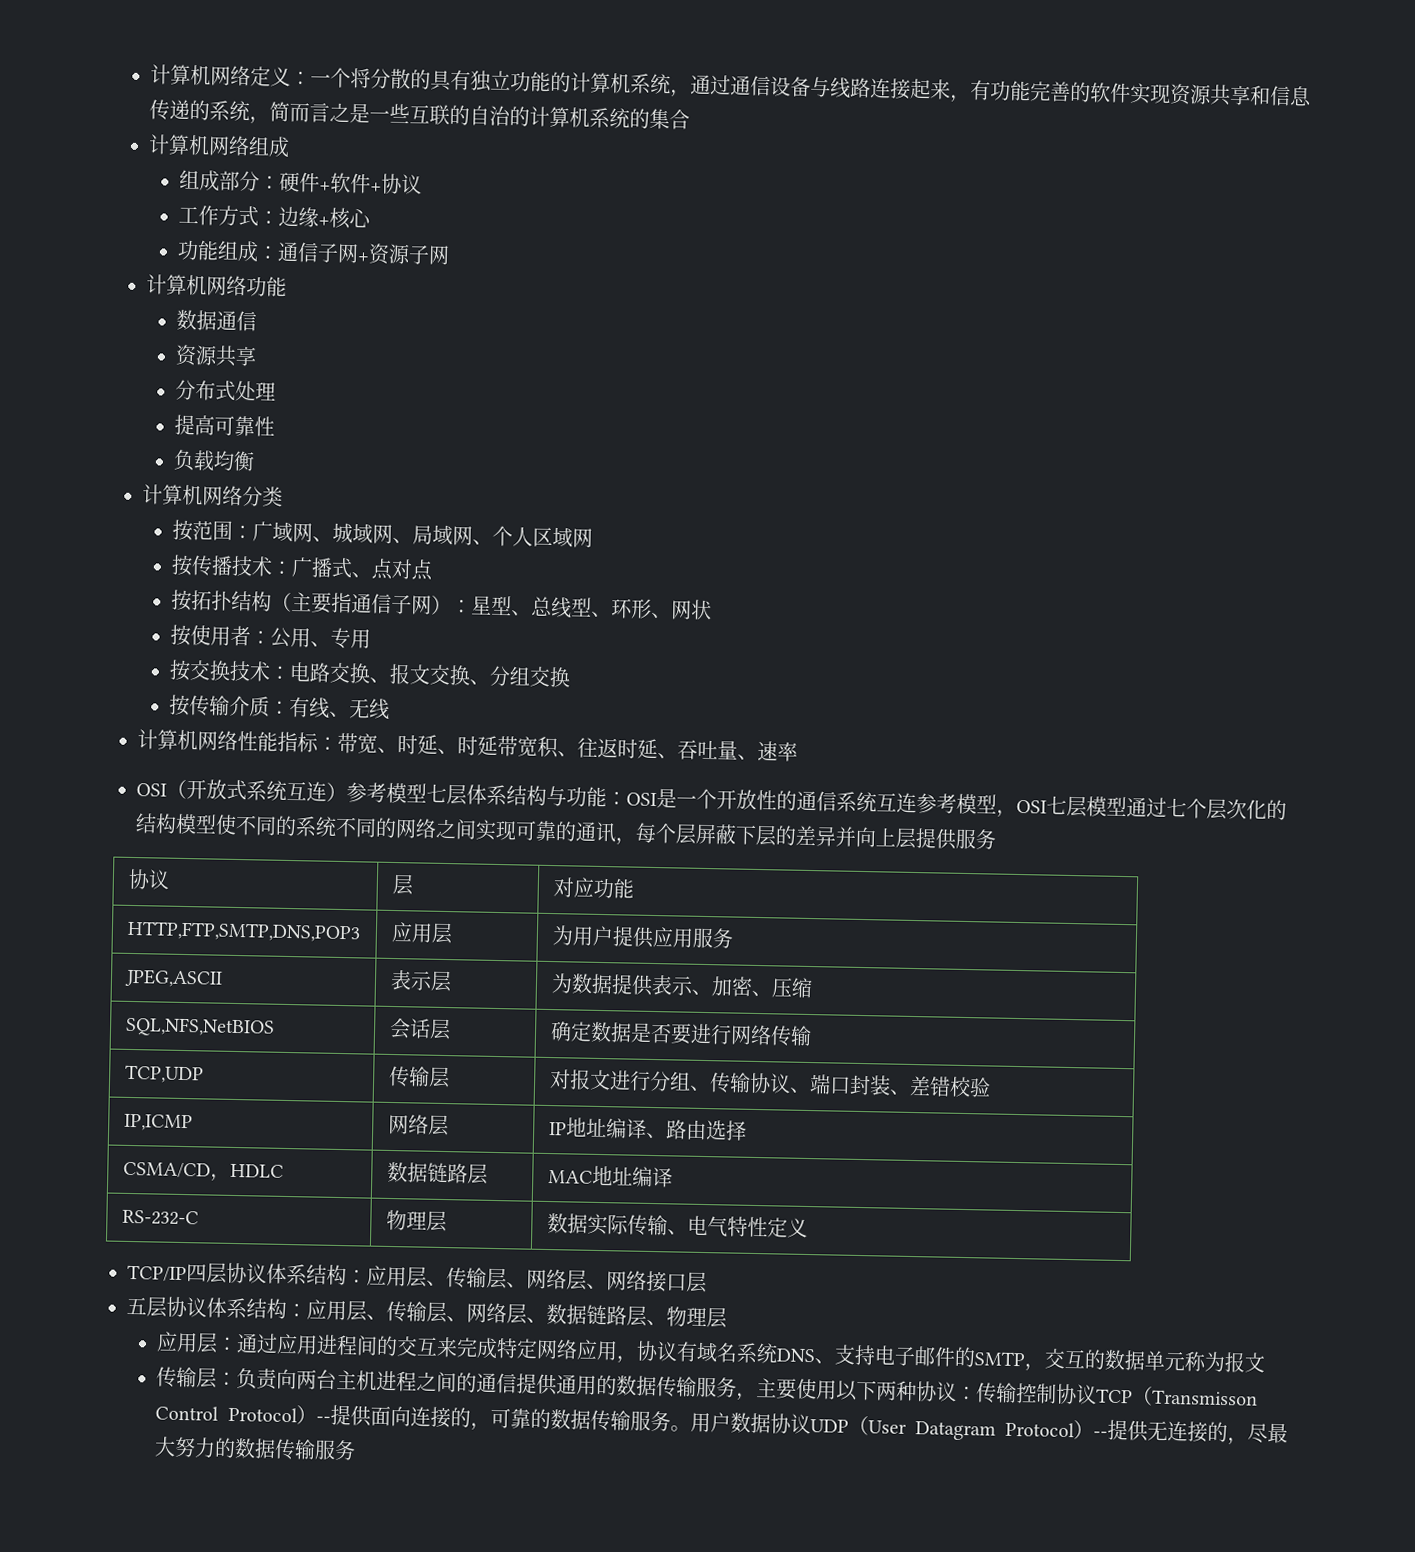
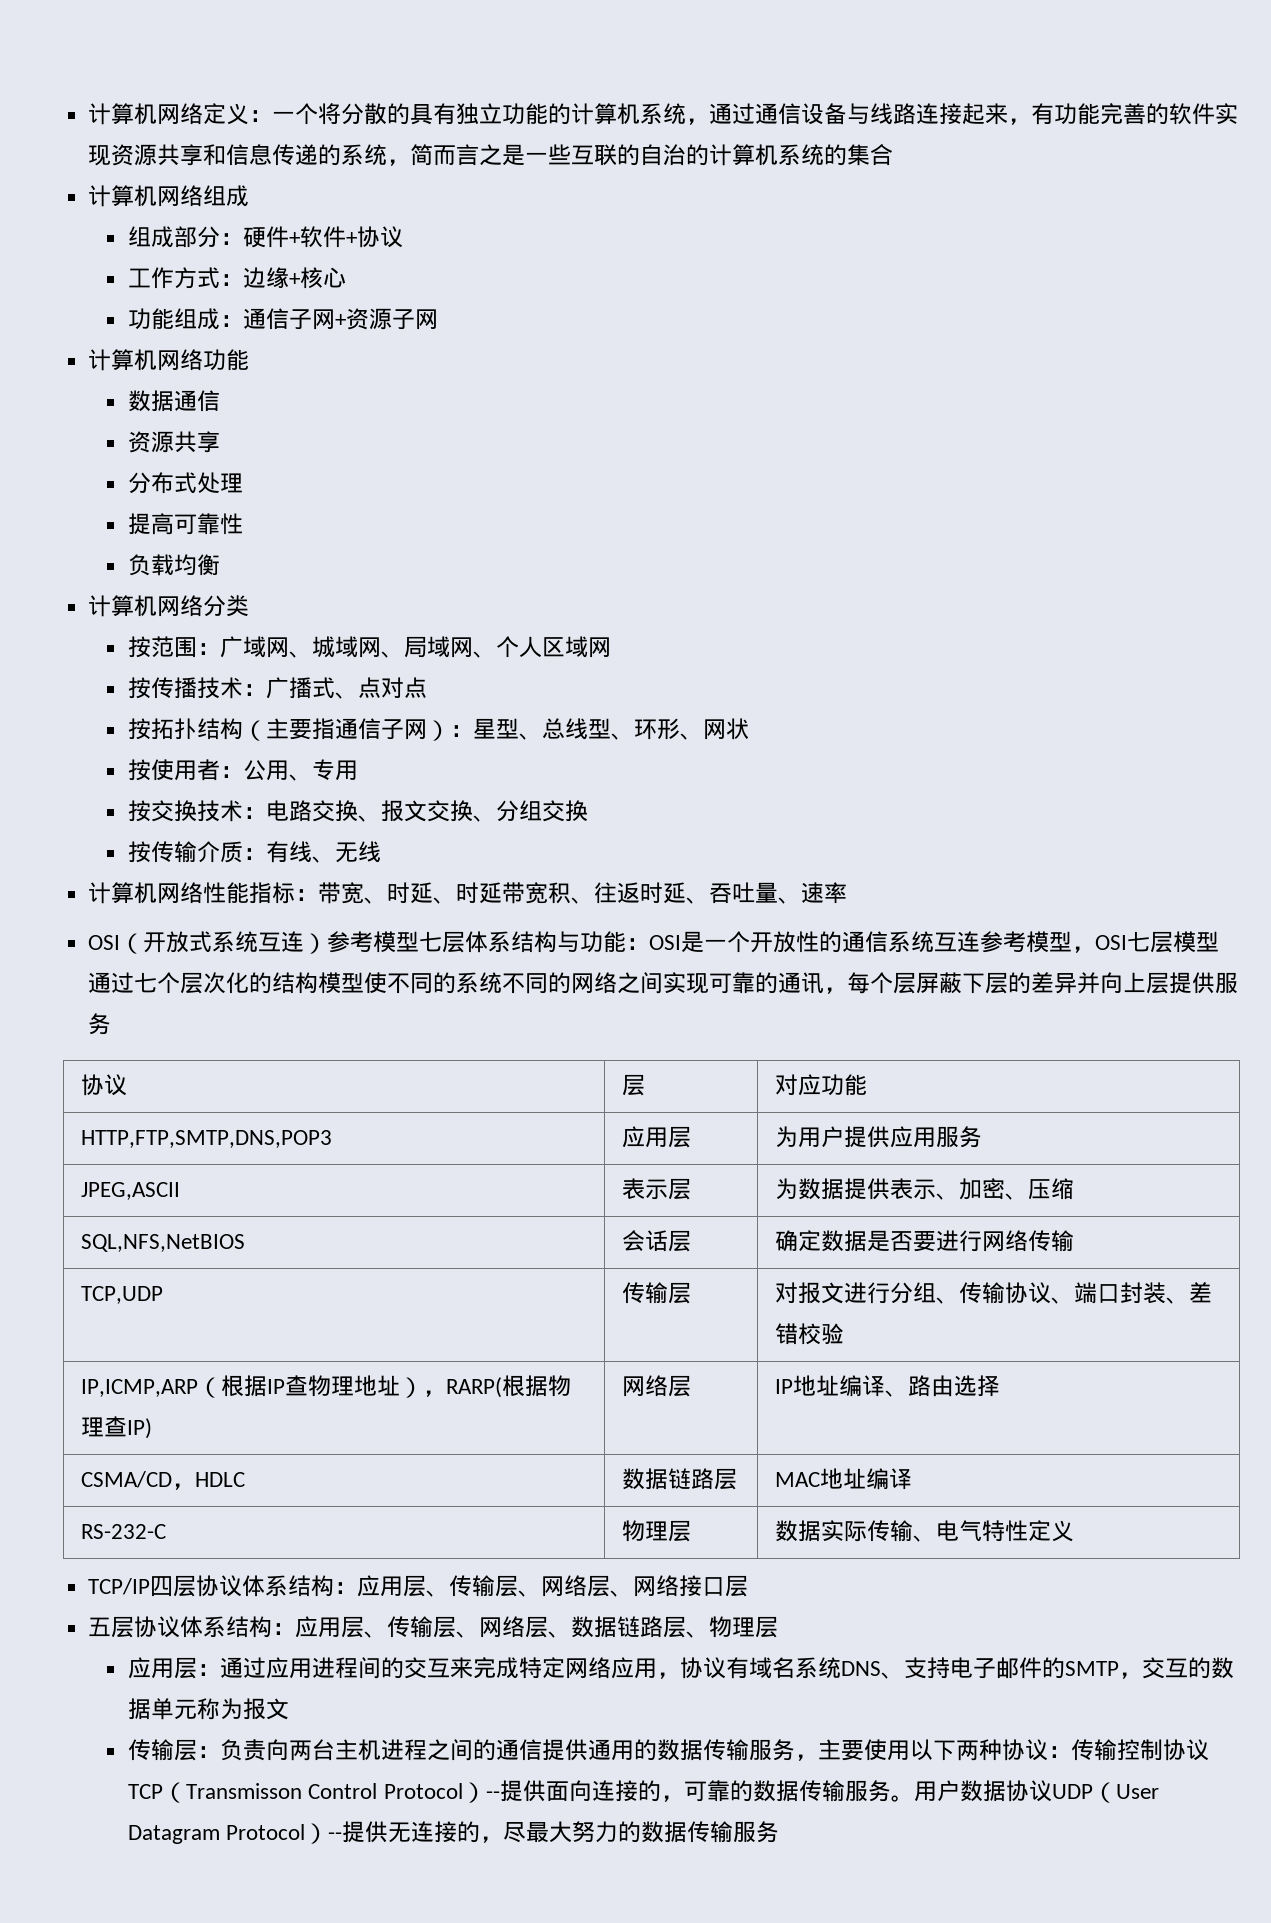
[123,1113,193,1132] IP,ICMP -> [81,1375,572,1398] [81,1416,153,1439] IP,ICMP,ARP（根据IP查物理地址），RARP(根据物理查IP)

